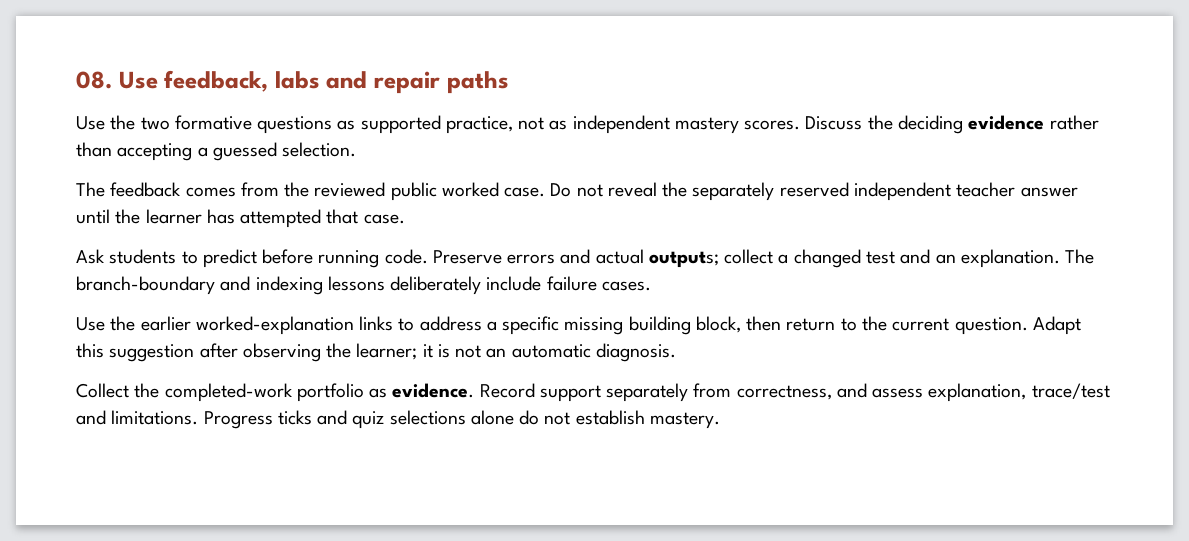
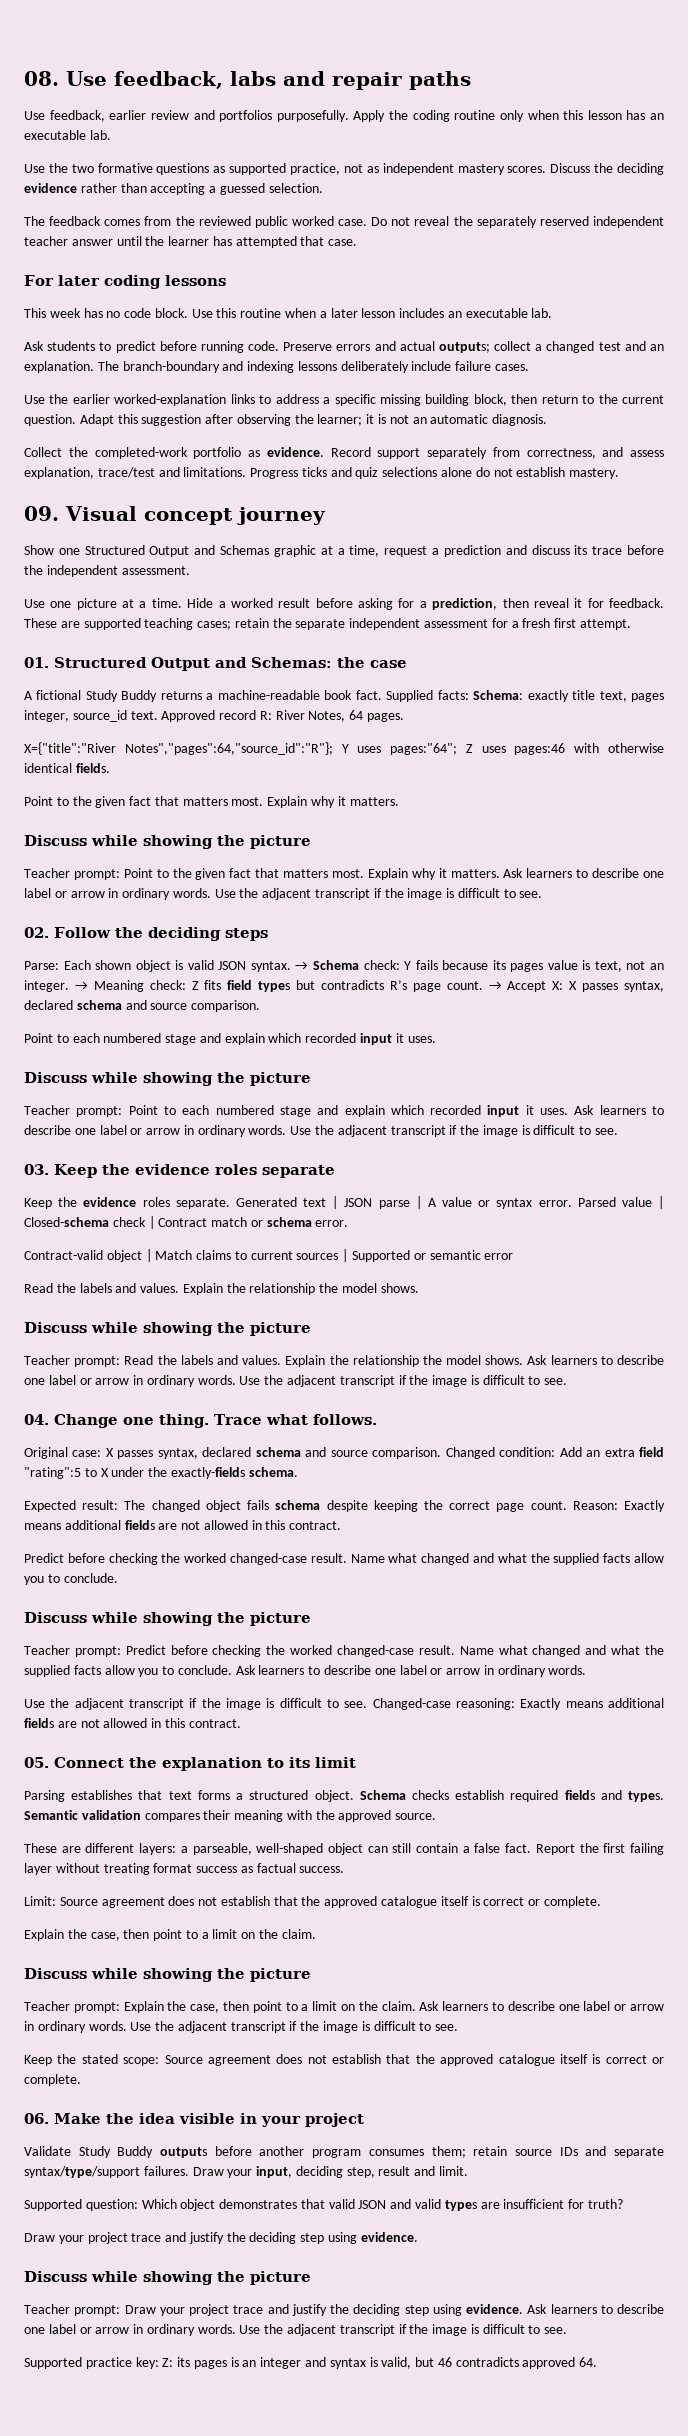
(509, 82) none -> [24,110,664,122] [24,130,111,140] // Use feedback, earlier review and portfolios purposefully. Apply the coding routine only when this lesson has an executable lab.
(405, 219) none -> [24,275,226,289] [24,308,553,318] // For later coding lessons // This week has no code block. Use this routine when a later lesson includes an executable lab.
(720, 420) none -> [24,506,326,525] [24,545,665,557] [24,565,190,577] [24,598,664,610] [24,618,631,630] [24,657,407,671] [24,690,664,702] [24,710,405,722] [24,742,664,755] [24,763,110,773] [24,796,399,808] [24,835,311,849] [24,868,665,880] [24,888,543,900] [24,927,268,941] [24,960,664,972] [24,980,665,992] [24,1000,261,1012] [24,1033,436,1045] [24,1072,311,1086] [24,1105,664,1117] [24,1125,619,1137] [24,1164,335,1178] [24,1196,664,1209] [24,1216,349,1229] [24,1249,514,1262] [24,1283,419,1295] [24,1322,311,1336] [24,1355,664,1367] [24,1375,568,1387] [24,1414,377,1428] [24,1447,664,1459] [24,1467,298,1479] [24,1500,665,1512] [24,1520,342,1530] [24,1553,664,1565] [24,1573,118,1585] [24,1612,311,1626] [24,1645,664,1657] [24,1665,587,1677] [24,1698,664,1710] [24,1718,241,1728] [24,1757,356,1771] [24,1790,664,1802] [24,1810,437,1822] [24,1843,664,1855] [24,1863,345,1875] [24,1896,601,1908] [24,1929,316,1941] [24,1968,311,1982] [24,2001,664,2013] [24,2021,459,2033] [24,2054,664,2066] [24,2074,81,2086] [24,2113,364,2127] [24,2146,665,2158] [24,2166,469,2178] [24,2199,623,2211] [24,2232,418,2244] [24,2271,311,2285] [24,2304,664,2316] [24,2324,568,2336] [24,2357,598,2369] // 09. Visual concept journey // Show one Structured Output and Schemas graphic at a time, request a prediction and discuss its trace before the independent assessment. // Use one picture at a time. Hide a worked result before asking for a prediction, then reveal it for feedback. These are supported teaching cases; retain the separate independent assessment for a fresh first attempt. // 01. Structured Output and Schemas: the case // A fictional Study Buddy returns a machine-readable book fact. Supplied facts: Schema: exactly title text, pages integer, source_id text. Approved record R: River Notes, 64 pages. // X={"title":"River Notes","pages":64,"source_id":"R"}; Y uses pages:"64"; Z uses pages:46 with otherwise identical fields. // Point to the given fact that matters most. Explain why it matters. // Discuss while showing the picture // Teacher prompt: Point to the given fact that matters most. Explain why it matters. Ask learners to describe one label or arrow in ordinary words. Use the adjacent transcript if the image is difficult to see. // 02. Follow the deciding steps // Parse: Each shown object is valid JSON syntax. → Schema check: Y fails because its pages value is text, not an integer. → Meaning check: Z fits field types but contradicts R’s page count. → Accept X: X passes syntax, declared schema and source comparison. // Point to each numbered stage and explain which recorded input it uses. // Discuss while showing the picture // Teacher prompt: Point to each numbered stage and explain which recorded input it uses. Ask learners to describe one label or arrow in ordinary words. Use the adjacent transcript if the image is difficult to see. // 03. Keep the evidence roles separate // Keep the evidence roles separate. Generated text | JSON parse | A value or syntax error. Parsed value | Closed-schema check | Contract match or schema error. // Contract-valid object | Match claims to current sources | Supported or semantic error // Read the labels and values. Explain the relationship the model shows. // Discuss while showing the picture // Teacher prompt: Read the labels and values. Explain the relationship the model shows. Ask learners to describe one label or arrow in ordinary words. Use the adjacent transcript if the image is difficult to see. // 04. Change one thing. Trace what follows. // Original case: X passes syntax, declared schema and source comparison. Changed condition: Add an extra field "rating":5 to X under the exactly-fields schema. // Expected result: The changed object fails schema despite keeping the correct page count. Reason: Exactly means additional fields are not allowed in this contract. // Predict before checking the worked changed-case result. Name what changed and what the supplied facts allow you to conclude. // Discuss while showing the picture // Teacher prompt: Predict before checking the worked changed-case result. Name what changed and what the supplied facts allow you to conclude. Ask learners to describe one label or arrow in ordinary words. // Use the adjacent transcript if the image is difficult to see. Changed-case reasoning: Exactly means additional fields are not allowed in this contract. // 05. Connect the explanation to its limit // Parsing establishes that text forms a structured object. Schema checks establish required fields and types. Semantic validation compares their meaning with the approved source. // These are different layers: a parseable, well-shaped object can still contain a false fact. Report the first failing layer without treating format success as factual success. // Limit: Source agreement does not establish that the approved catalogue itself is correct or complete. // Explain the case, then point to a limit on the claim. // Discuss while showing the picture // Teacher prompt: Explain the case, then point to a limit on the claim. Ask learners to describe one label or arrow in ordinary words. Use the adjacent transcript if the image is difficult to see. // Keep the stated scope: Source agreement does not establish that the approved catalogue itself is correct or complete. // 06. Make the idea visible in your project // Validate Study Buddy outputs before another program consumes them; retain source IDs and separate syntax/type/support failures. Draw your input, deciding step, result and limit. // Supported question: Which object demonstrates that valid JSON and valid types are insufficient for truth? // Draw your project trace and justify the deciding step using evidence. // Discuss while showing the picture // Teacher prompt: Draw your project trace and justify the deciding step using evidence. Ask learners to describe one label or arrow in ordinary words. Use the adjacent transcript if the image is difficult to see. // Supported practice key: Z: its pages is an integer and syntax is valid, but 46 contradicts approved 64.

